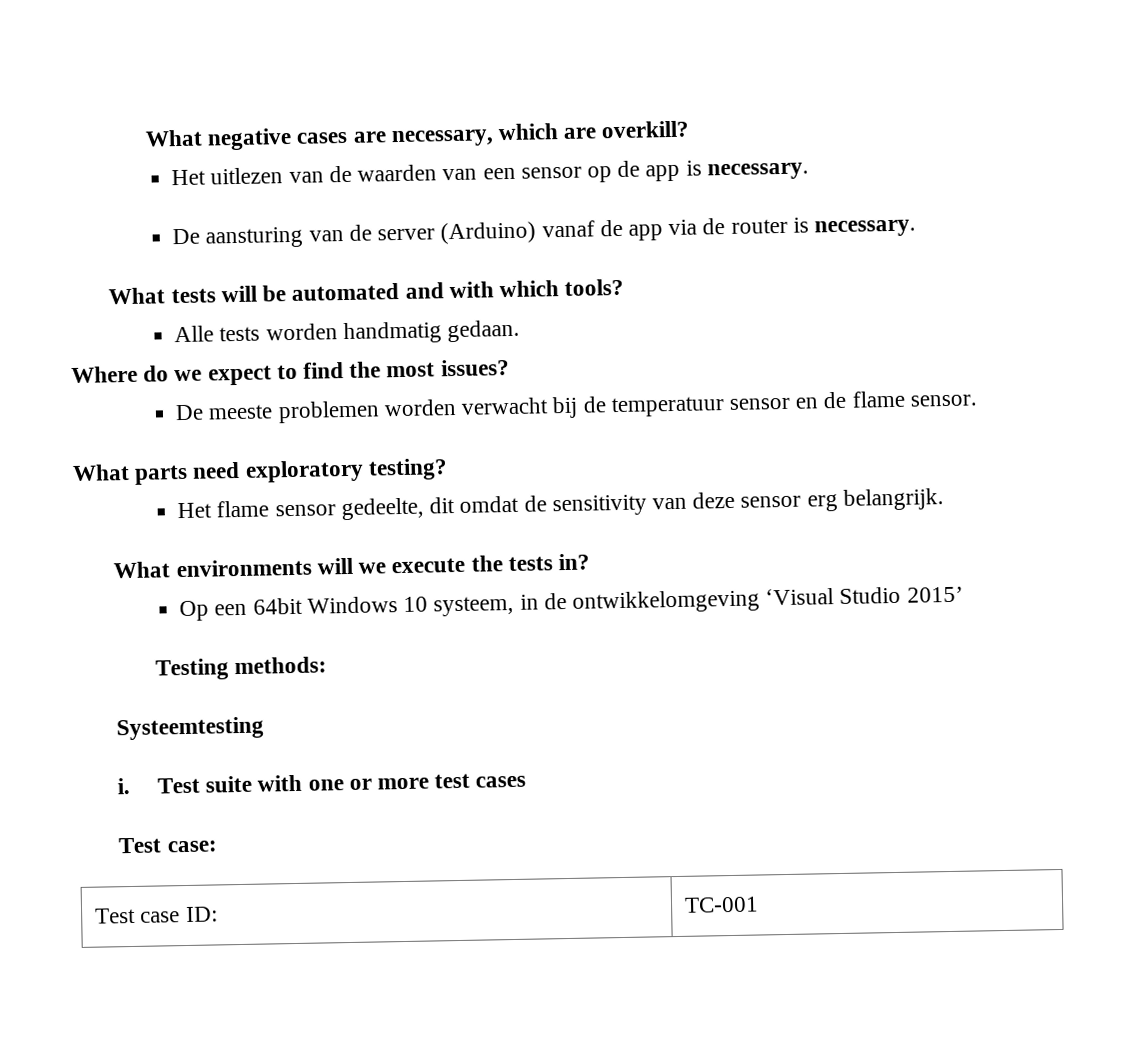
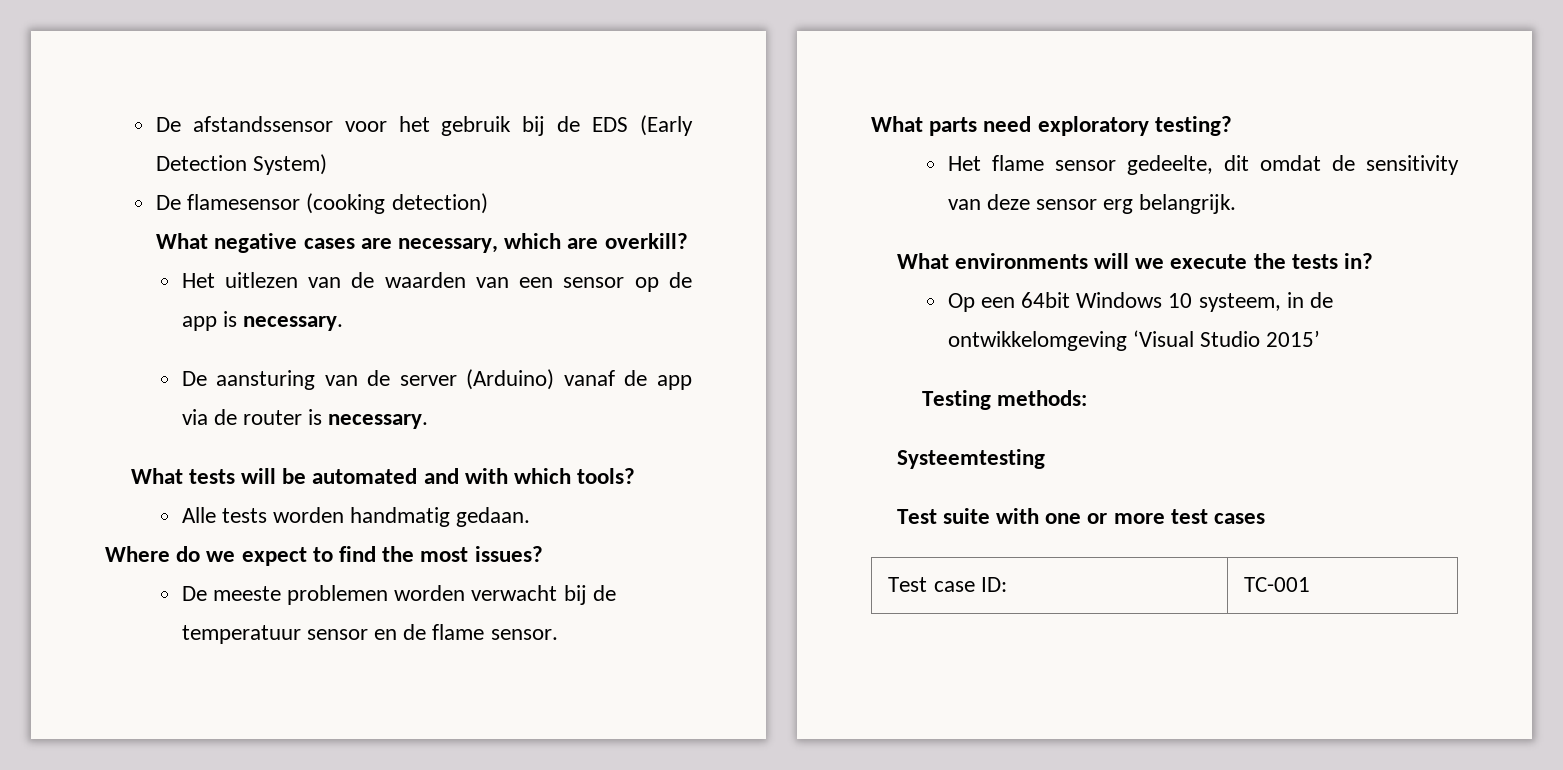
(144, 138) none -> [155,115,693,136] [155,154,328,175] [155,193,488,214] De afstandssensor voor het gebruik bij de EDS (Early Detection System) // De flamesensor (cooking detection) //
[117,778,131,795] i. -> (1045, 459) none
[118,837,217,854] // Test case: -> (1266, 518) none

